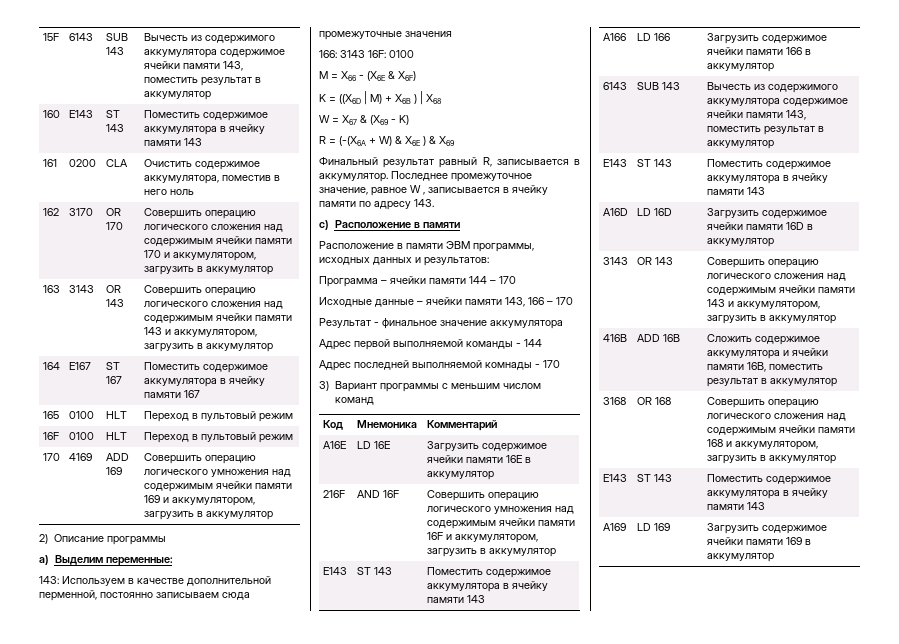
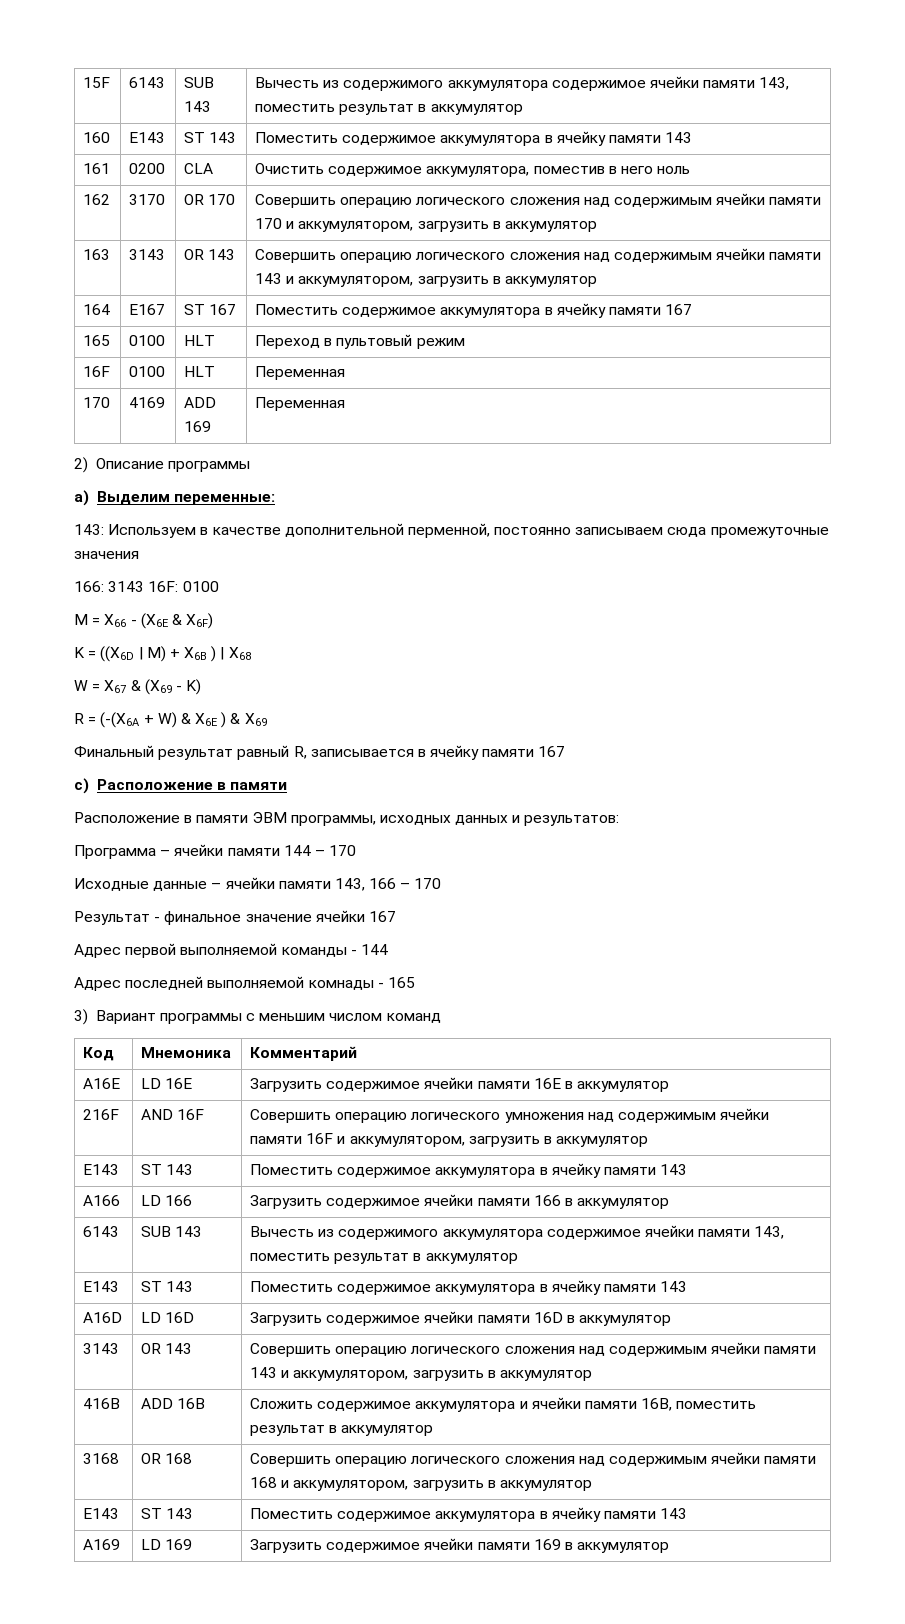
[144,432,294,443] Переход в пультовый режим -> [255,366,346,380] Переменная
[144,453,257,464] [144,469,292,477] [144,481,293,492] [144,495,256,506] [144,511,274,520] Совершить операцию логического умножения над содержимым ячейки памяти 169 и аккумулятором, загрузить в аккумулятор -> [255,397,346,411] Переменная
[319,171,532,182] [319,185,548,196] [319,199,434,210] аккумулятор. Последнее промежуточное значение, равное W , записывается в ячейку памяти по адресу 143. -> [430,745,566,760] ячейку памяти 167
[490,320,563,329] аккумулятора -> [315,910,396,922] ячейки 167
[543,360,560,368] 170 -> [387,977,415,988] 165

